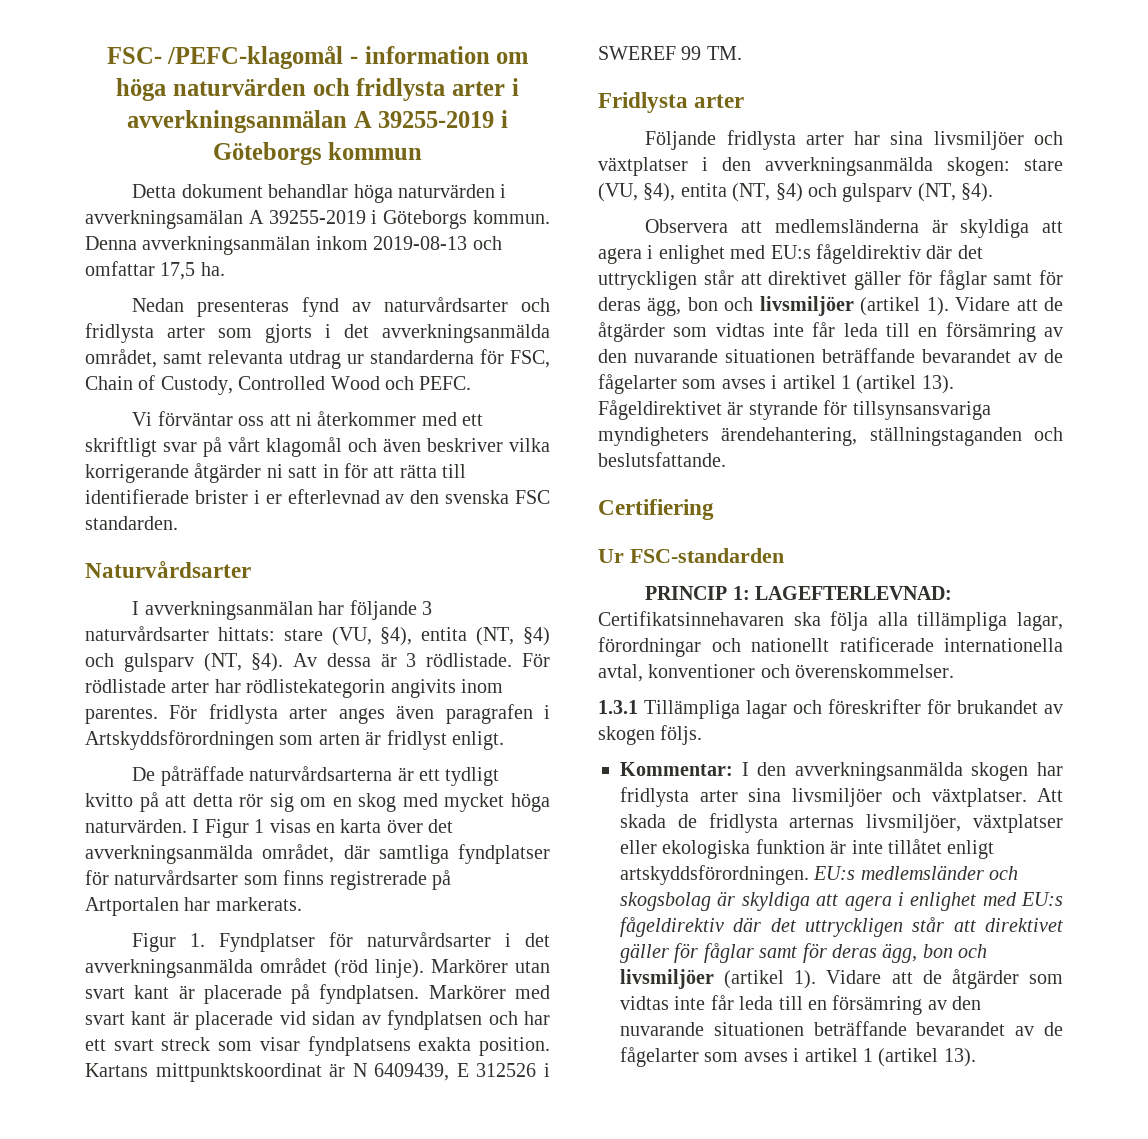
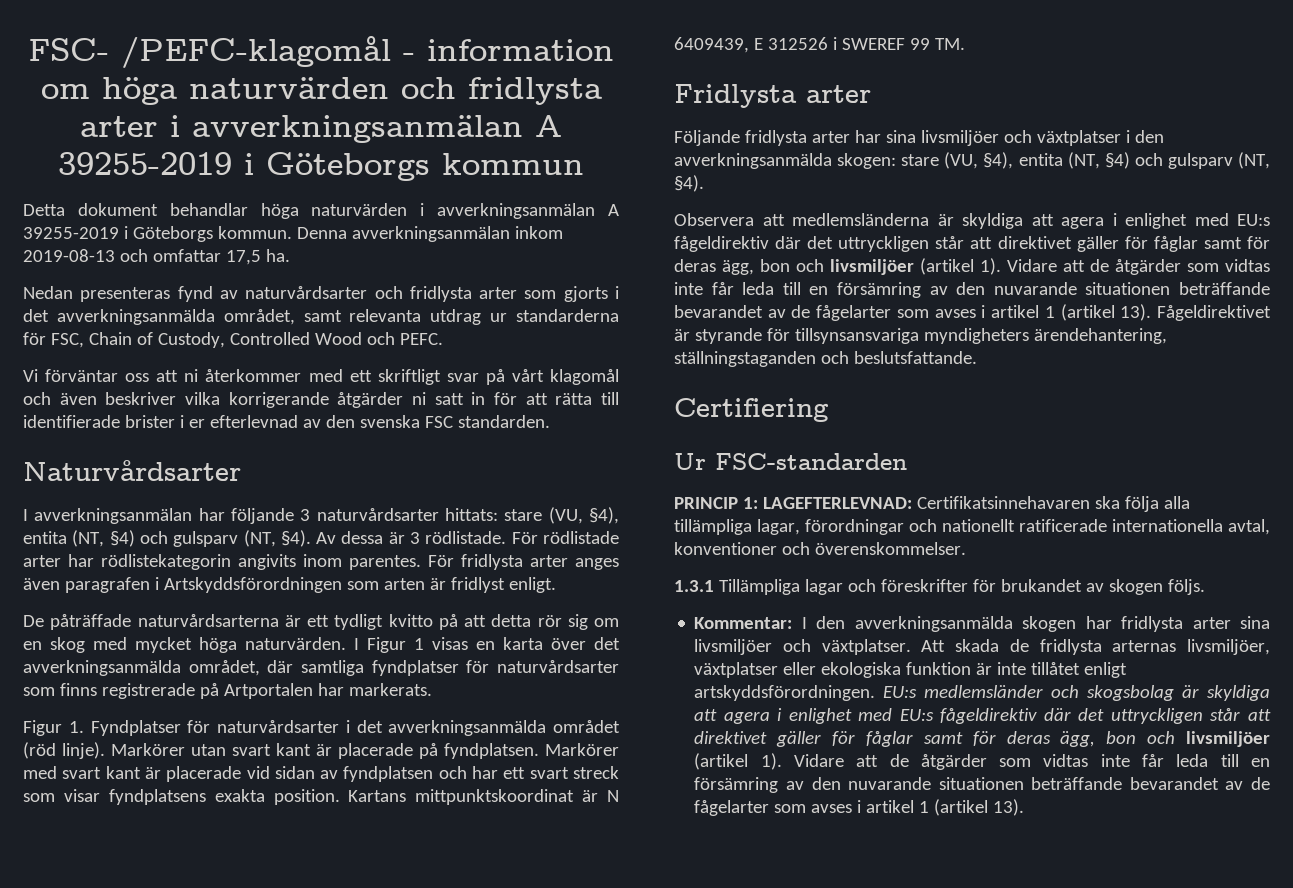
[85,210,243,229] avverkningsamälan -> [437,203,596,219] avverkningsanmälan

